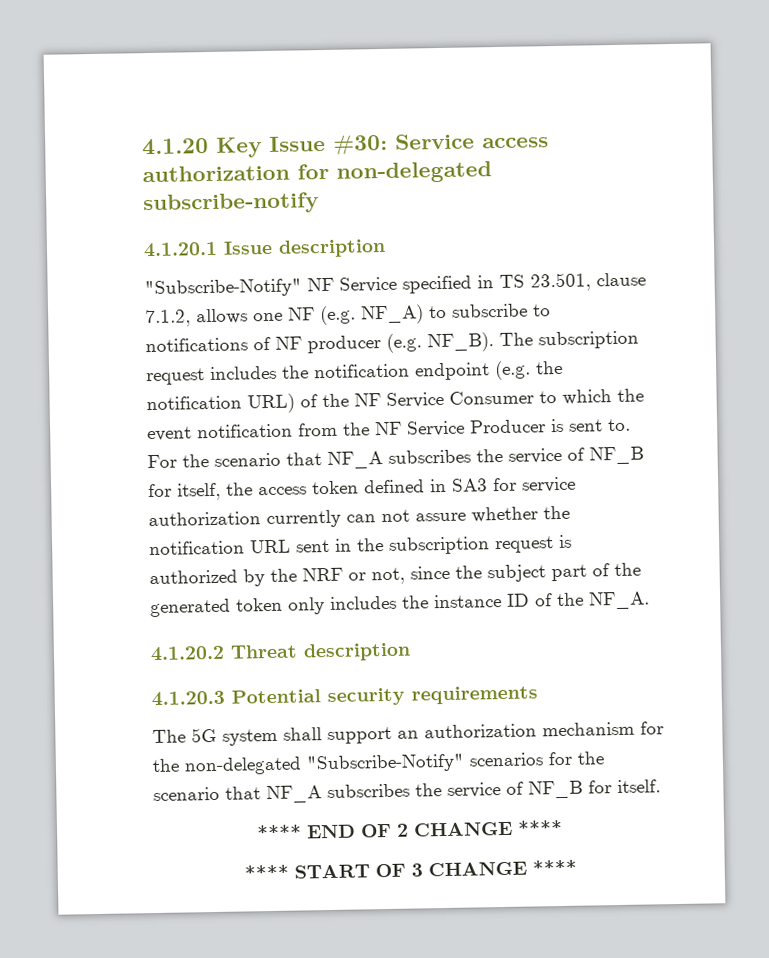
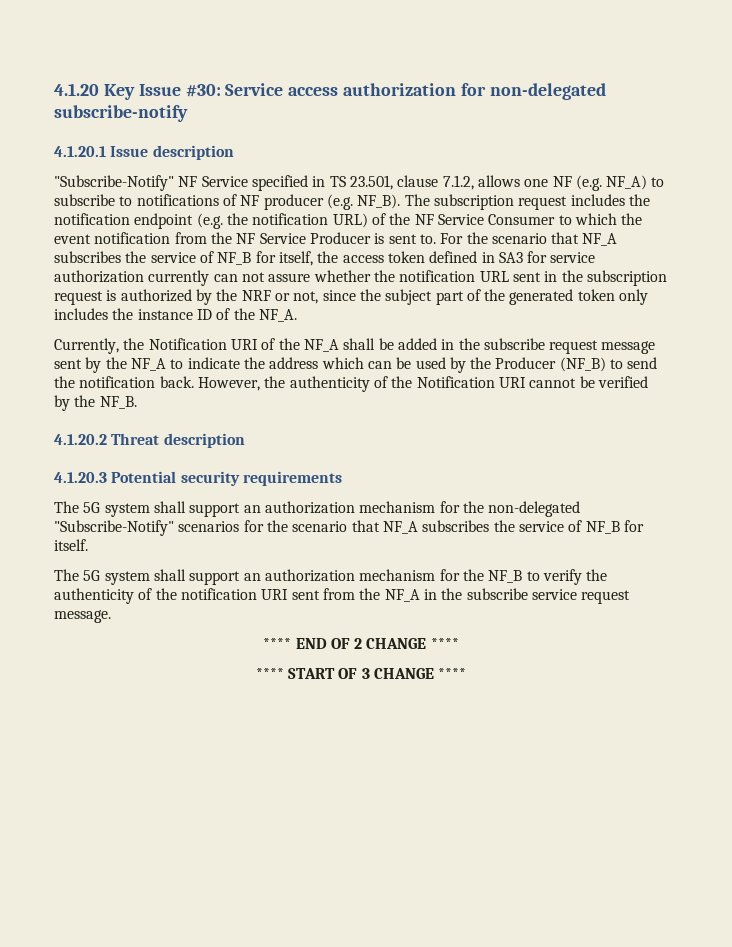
(650, 600) none -> [54,338,656,354] [54,357,658,373] [54,376,648,392] [54,395,137,411] // Currently, the Notification URI of the NF_A shall be added in the subscribe request message sent by the NF_A to indicate the address which can be used by the Producer (NF_B) to send the notification back. However, the authenticity of the Notification URI cannot be verified by the NF_B.
(661, 786) none -> [54,569,608,585] [54,588,631,604] [54,610,111,623] // The 5G system shall support an authorization mechanism for the NF_B to verify the authenticity of the notification URI sent from the NF_A in the subscribe service request message.

